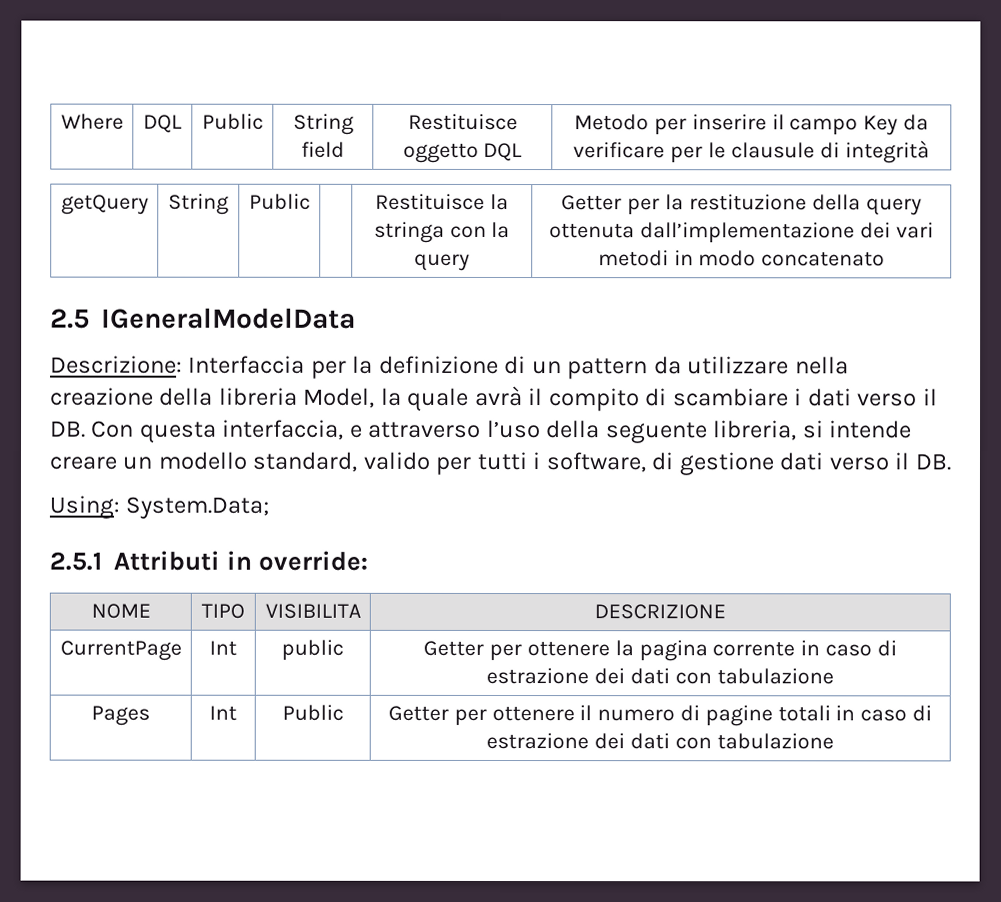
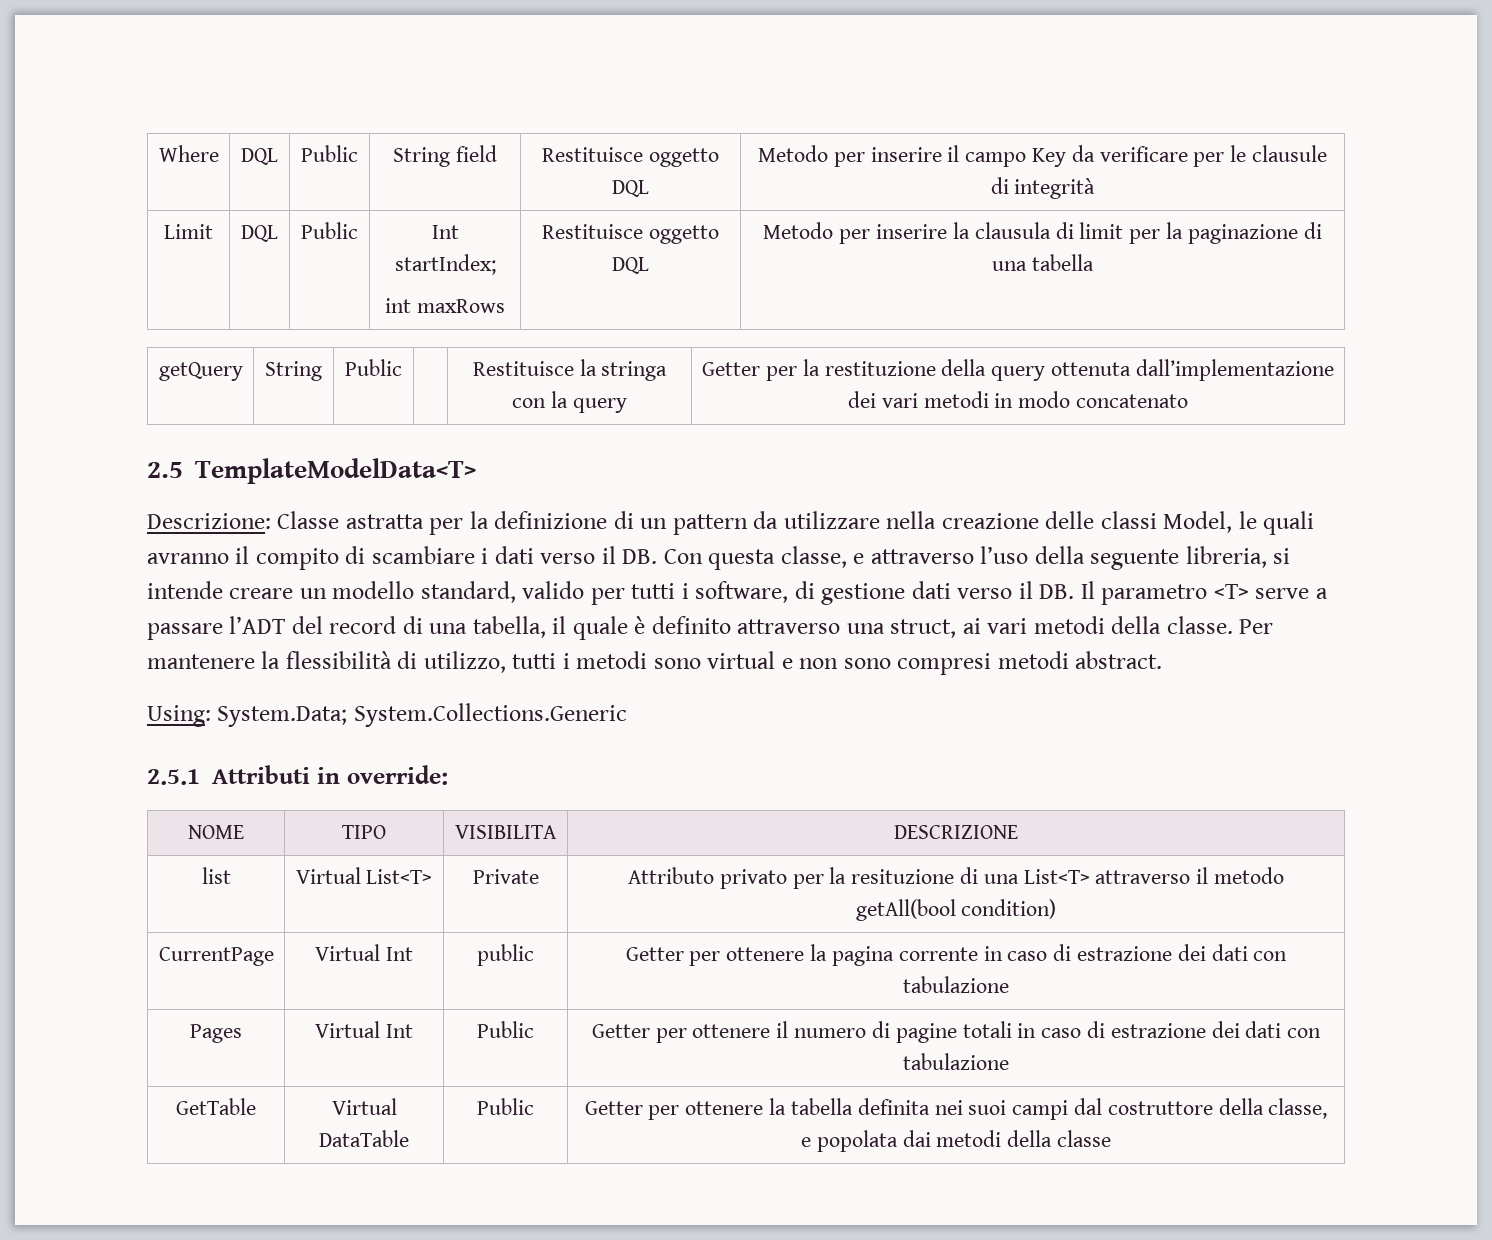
(930, 152) none -> [164,224,213,239] [241,225,278,242] [301,222,358,239] [431,225,459,239] [394,254,496,275] [385,298,505,313] [542,224,719,244] [612,257,649,274] [763,222,1322,244] [992,254,1094,271] // Limit | DQL | Public | Int startIndex; // int maxRows | Restituisce oggetto DQL | Metodo per inserire la clausula di limit per la paginazione di una tabella
[101,307,356,329] IGeneralModelData -> [195,458,476,484] TemplateModelData<T>
[188,355,306,374] Interfaccia -> [277,511,424,529] Classe astratta
[159,385,523,411] della libreria Model, la quale avrà -> [1045,511,1315,535] [147,553,229,564] delle classi Model, le quali avranno
[222,419,345,440] interfaccia, -> [780,546,847,568] classe,
(951, 462) none -> [1080,581,1328,605] [147,616,1274,640] [147,651,1163,675] Il parametro <T> serve a passare l’ADT del record di una tabella, il quale è definito attraverso una struct, ai vari metodi della classe. Per mantenere la flessibilità di utilizzo, tutti i metodi sono virtual e non sono compresi metodi abstract.
(270, 507) none -> [353,703,627,727] System.Collections.Generic
(726, 612) none -> [201,867,231,884] [295,867,433,884] [472,869,539,884] [627,867,1285,889] [855,899,1057,921] // list | Virtual List<T> | Private | Attributo privato per la resituzione di una List<T> attraverso il metodo getAll(bool condition)
(182, 650) none -> [315,944,381,961] Virtual
(150, 715) none -> [315,1021,381,1038] Virtual
(834, 741) none -> [176,1098,256,1115] [331,1098,397,1115] [319,1130,409,1147] [477,1098,534,1115] [584,1098,1328,1120] [800,1130,1112,1152] // GetTable | Virtual DataTable | Public | Getter per ottenere la tabella definita nei suoi campi dal costruttore della classe, e popolata dai metodi della classe

